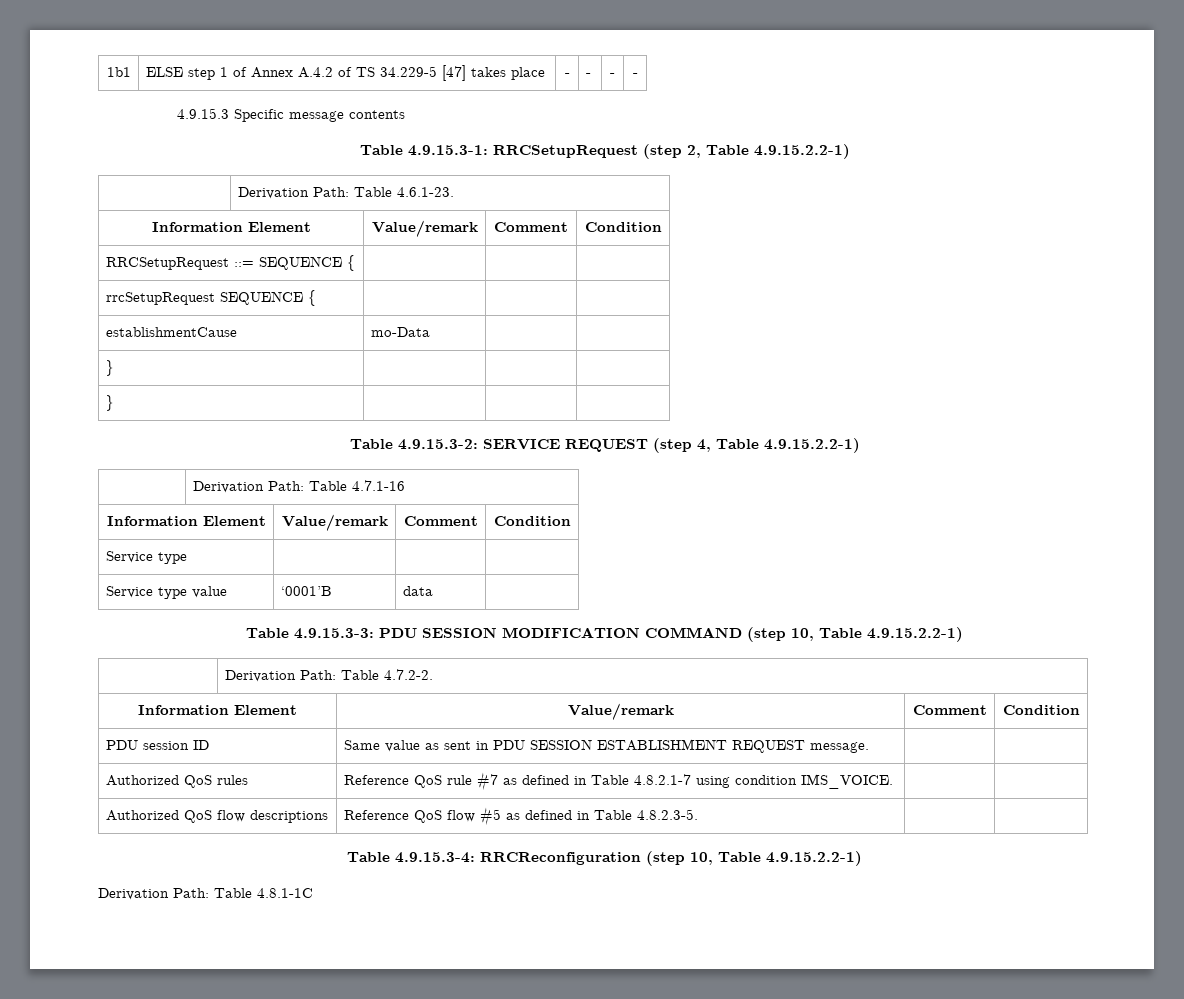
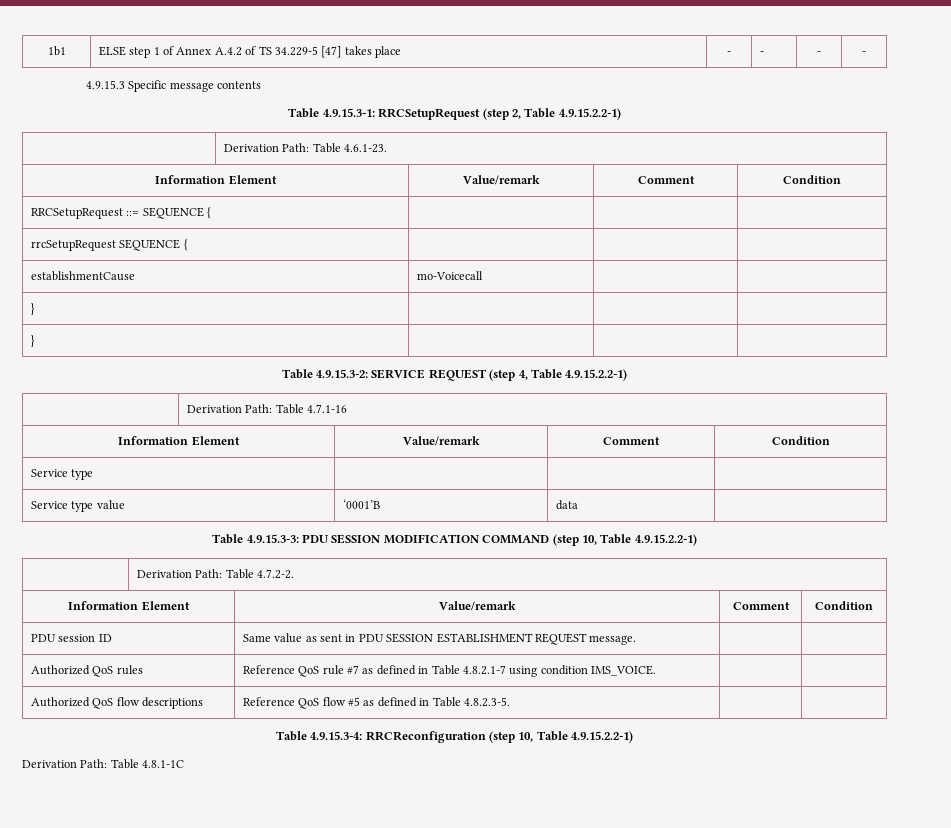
[370,327,430,337] mo-Data -> [416,271,483,280] mo-Voicecall

